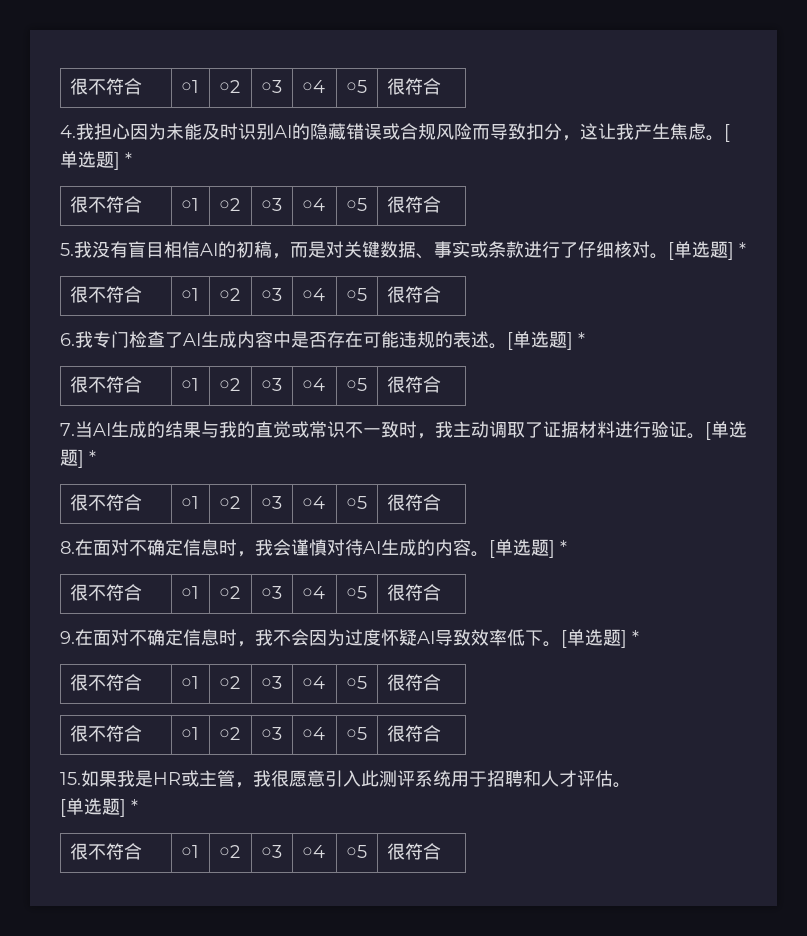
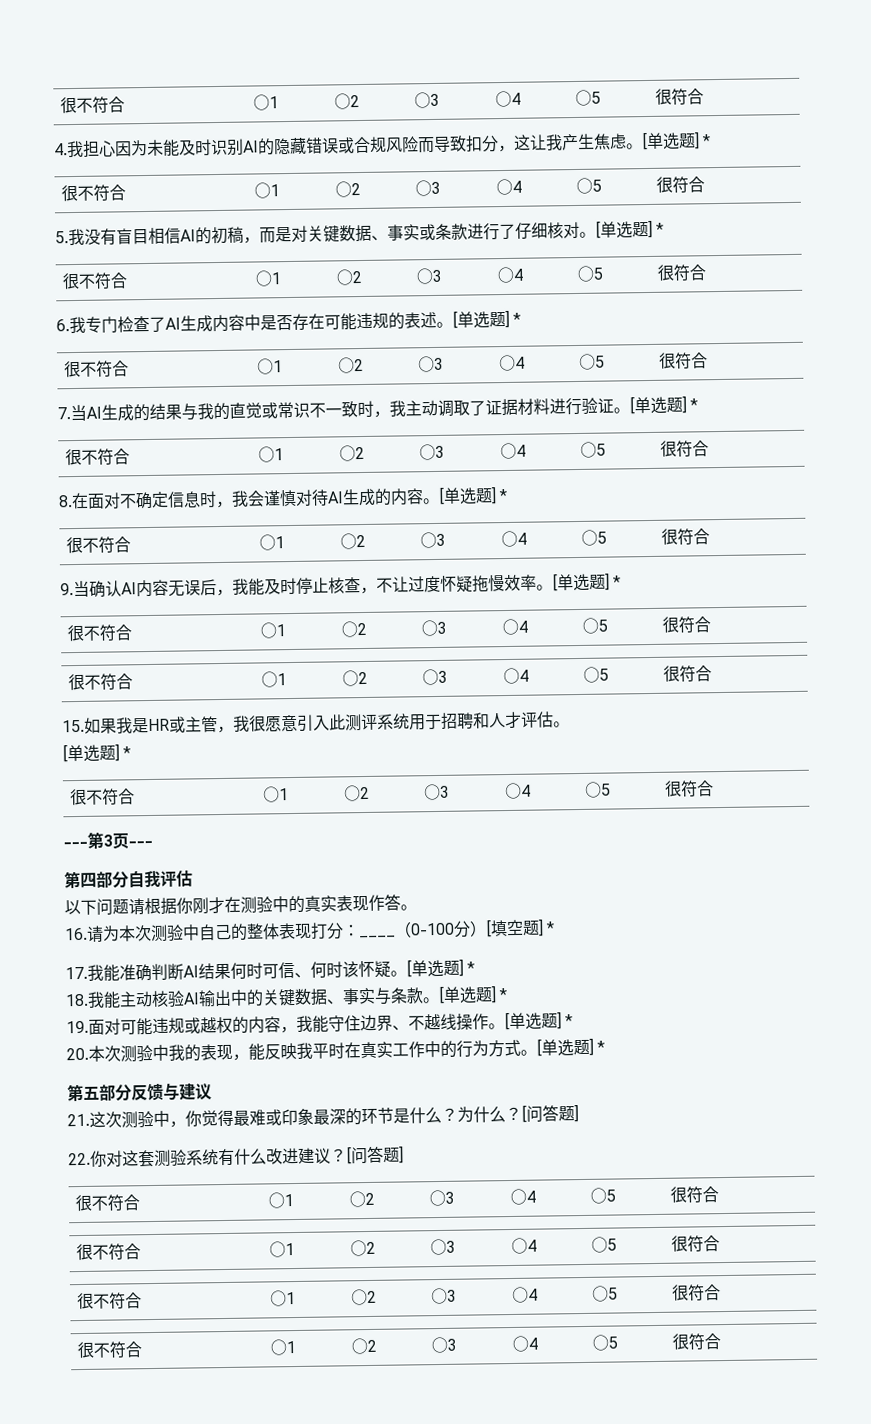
[75,629,543,647] 在面对不确定信息时，我不会因为过度怀疑AI导致效率低下 -> [73,574,537,598] 当确认AI内容无误后，我能及时停止核查，不让过度怀疑拖慢效率
(441, 851) none -> [63,831,153,850] [64,869,193,889] [64,894,417,916] [64,918,556,943] [65,958,476,982] [65,985,509,1009] [66,1011,574,1036] [66,1037,606,1063] [67,1083,212,1102] [67,1104,579,1129] [68,1145,404,1168] [74,1194,140,1212] [267,1192,294,1209] [348,1190,375,1208] [428,1189,455,1207] [509,1188,536,1206] [589,1187,616,1204] [669,1186,719,1204] [75,1243,141,1261] [268,1241,295,1258] [349,1239,376,1257] [429,1238,456,1256] [510,1237,537,1255] [590,1236,617,1253] [670,1235,720,1253] [76,1292,142,1310] [269,1290,296,1307] [350,1288,377,1306] [430,1287,457,1305] [511,1286,538,1303] [591,1285,618,1302] [671,1284,721,1302] [76,1341,142,1359] [269,1339,296,1356] [350,1337,377,1355] [430,1336,457,1354] [511,1335,538,1352] [591,1334,618,1351] [671,1333,721,1351] // ---第3页--- // 第四部分自我评估 // 以下问题请根据你刚才在测验中的真实表现作答。 // 16.请为本次测验中自己的整体表现打分：____（0-100分）[填空题] * // 17.我能准确判断AI结果何时可信、何时该怀疑。[单选题] * // 18.我能主动核验AI输出中的关键数据、事实与条款。[单选题] * // 19.面对可能违规或越权的内容，我能守住边界、不越线操作。[单选题] * // 20.本次测验中我的表现，能反映我平时在真实工作中的行为方式。[单选题] * // 第五部分反馈与建议 // 21.这次测验中，你觉得最难或印象最深的环节是什么？为什么？[问答题] // 22.你对这套测验系统有什么改进建议？[问答题] // 很不符合 | ○1 | ○2 | ○3 | ○4 | ○5 | 很符合 // 很不符合 | ○1 | ○2 | ○3 | ○4 | ○5 | 很符合 // 很不符合 | ○1 | ○2 | ○3 | ○4 | ○5 | 很符合 // 很不符合 | ○1 | ○2 | ○3 | ○4 | ○5 | 很符合

